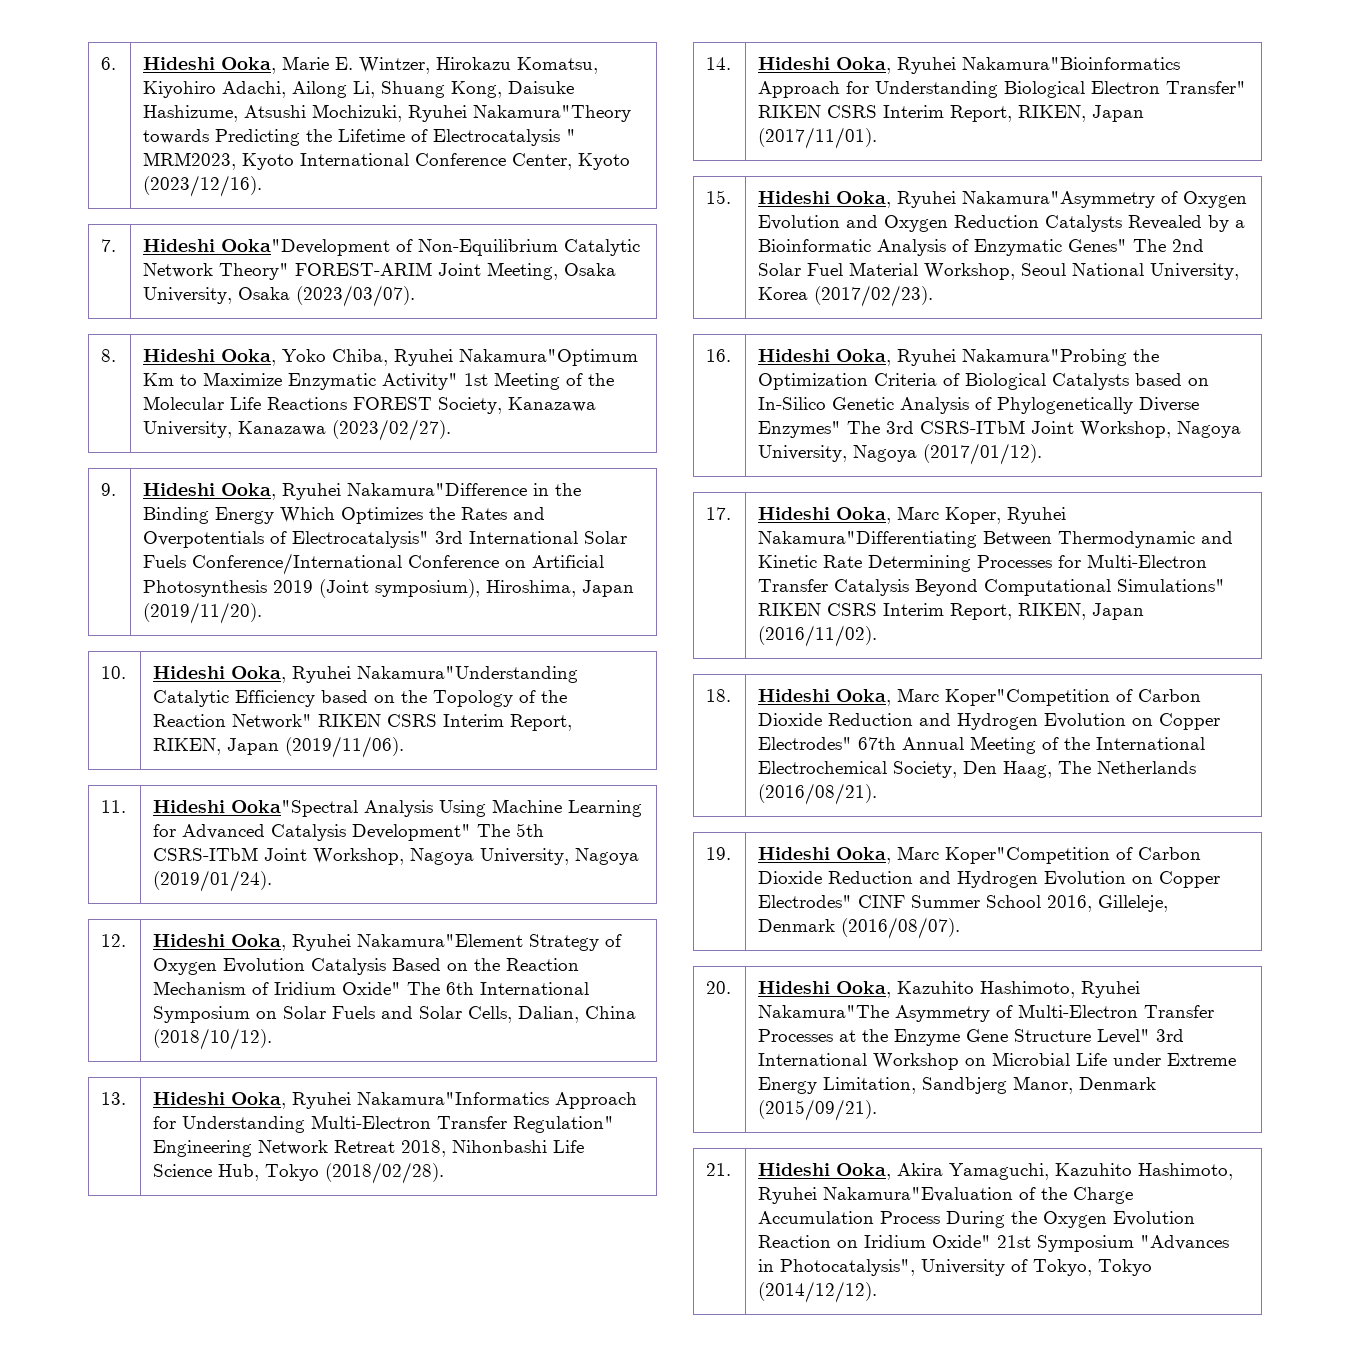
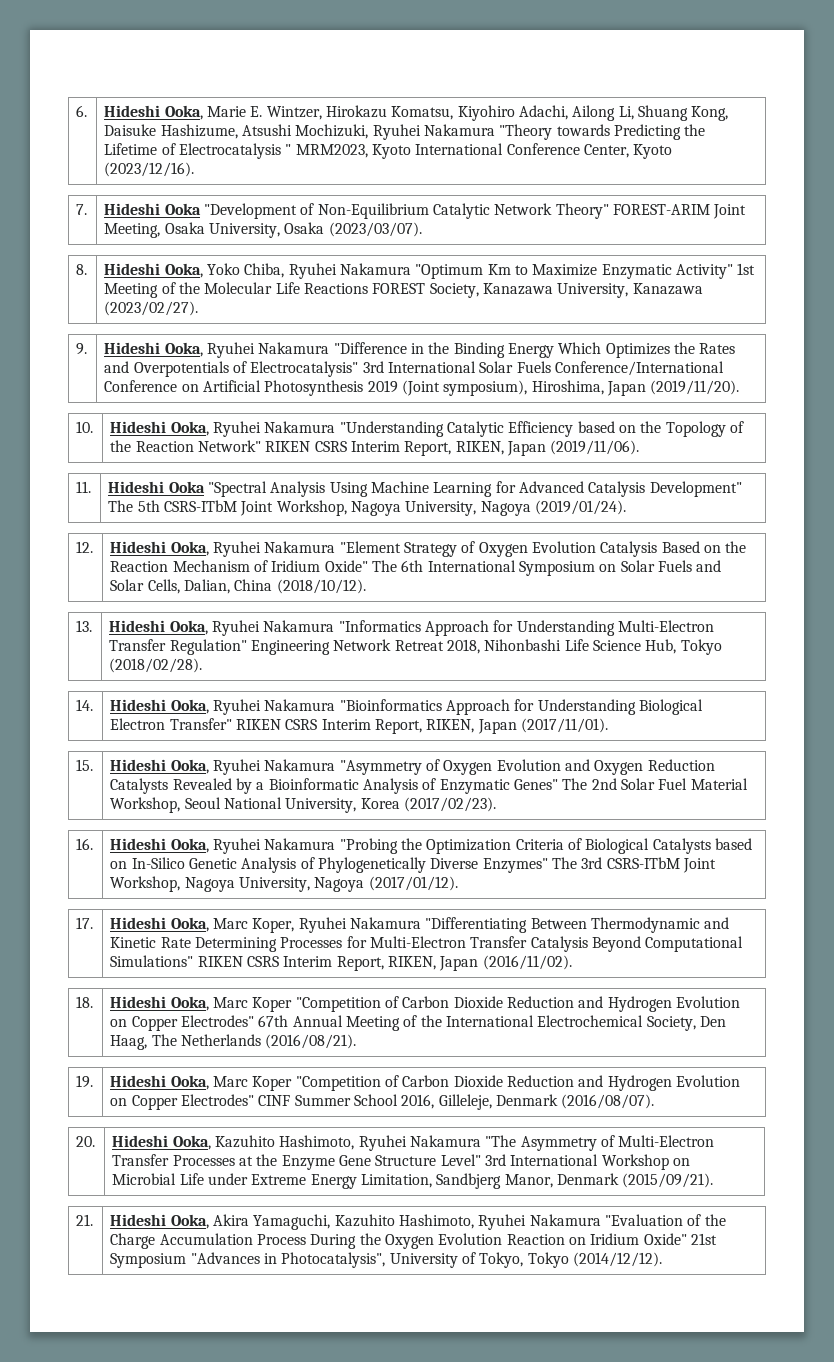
[473,105,632,122] Nakamura"Theory -> [424,124,553,140] Nakamura "Theory
[221,239,391,256] Ooka"Development -> [164,203,298,219] Ooka "Development
[459,349,639,366] Nakamura"Optimum -> [340,263,484,279] Nakamura "Optimum
[347,483,528,496] Nakamura"Difference -> [258,342,407,354] Nakamura "Difference
[357,666,579,683] Nakamura"Understanding -> [264,421,444,437] Nakamura "Understanding
[231,800,359,817] Ooka"Spectral -> [168,481,268,497] Ooka "Spectral
[357,934,524,947] Nakamura"Element -> [264,541,401,553] Nakamura "Element
[357,1092,550,1105] Nakamura"Informatics -> [263,620,421,632] Nakamura "Informatics
[962,57,1181,70] Nakamura"Bioinformatics -> [264,699,442,711] Nakamura "Bioinformatics
[962,191,1156,208] Nakamura"Asymmetry -> [264,759,422,775] Nakamura "Asymmetry
[962,349,1128,366] Nakamura"Probing -> [264,838,398,854] Nakamura "Probing
[758,531,978,548] Nakamura"Differentiating -> [350,917,528,933] Nakamura "Differentiating
[945,689,1111,706] Koper"Competition -> [252,997,381,1012] Koper "Competition
[945,847,1111,864] Koper"Competition -> [252,1076,381,1091] Koper "Competition
[758,1005,890,1018] Nakamura"The -> [410,1135,517,1147] Nakamura "The
[823,1187,1014,1202] Nakamura"Evaluation -> [529,1214,683,1226] Nakamura "Evaluation

